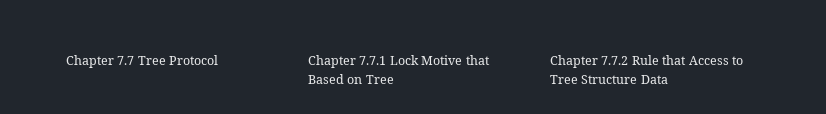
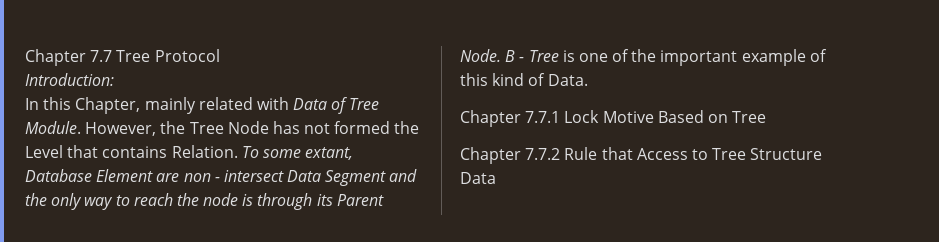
(219, 60) none -> [25,73,114,86] [25,97,380,114] [25,121,420,136] [25,145,354,160] [25,169,418,186] [25,193,384,210] [460,49,827,66] [460,73,588,86] // Introduction: // In this Chapter, mainly related with Data of Tree Module. However, the Tree Node has not formed the Level that contains Relation. To some extant, Database Element are non - intersect Data Segment and the only way to reach the node is through its Parent Node. B - Tree is one of the important example of this kind of Data.
[465,55,490,65] that -> (654, 117) none

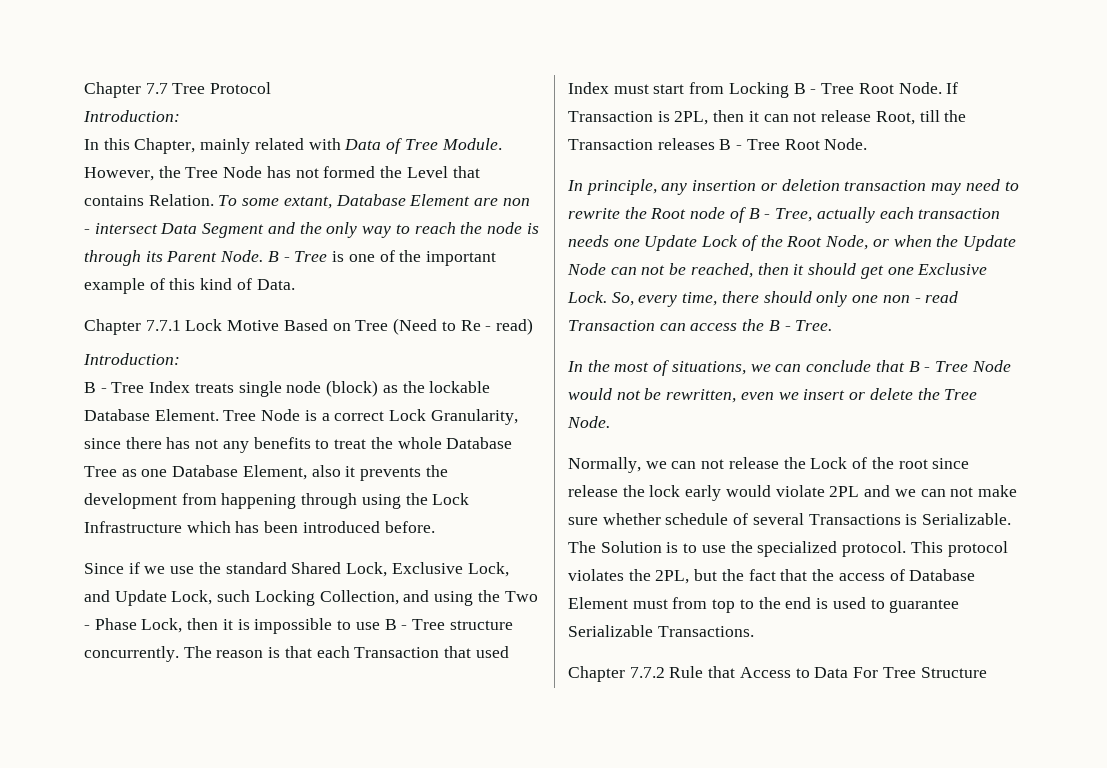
(767, 117) none -> [393,318,533,335] [83,353,180,365] [84,380,491,397] [84,409,518,425] [84,437,513,453] [84,465,448,481] [84,493,470,509] [84,521,435,533] [84,562,509,577] [84,590,538,606] [84,618,513,634] [84,646,509,662] [568,82,959,98] [568,110,967,125] [568,138,868,150] [567,179,1019,195] [568,207,1001,223] [568,235,1016,251] [567,263,988,279] [567,291,959,307] [568,319,833,331] [567,360,1011,376] [568,388,978,403] [567,416,610,428] [568,457,970,473] [568,485,1017,501] [568,513,1012,525] [568,541,1008,557] [568,569,976,584] [568,597,960,613] [568,625,754,637] (Need to Re - read) // Introduction: // B - Tree Index treats single node (block) as the lockable Database Element. Tree Node is a correct Lock Granularity, since there has not any benefits to treat the whole Database Tree as one Database Element, also it prevents the development from happening through using the Lock Infrastructure which has been introduced before. // Since if we use the standard Shared Lock, Exclusive Lock, and Update Lock, such Locking Collection, and using the Two - Phase Lock, then it is impossible to use B - Tree structure concurrently. The reason is that each Transaction that used Index must start from Locking B - Tree Root Node. If Transaction is 2PL, then it can not release Root, till the Transaction releases B - Tree Root Node. // In principle, any insertion or deletion transaction may need to rewrite the Root node of B - Tree, actually each transaction needs one Update Lock of the Root Node, or when the Update Node can not be reached, then it should get one Exclusive Lock. So, every time, there should only one non - read Transaction can access the B - Tree. // In the most of situations, we can conclude that B - Tree Node would not be rewritten, even we insert or delete the Tree Node. // Normally, we can not release the Lock of the root since release the lock early would violate 2PL and we can not make sure whether schedule of several Transactions is Serializable. The Solution is to use the specialized protocol. This protocol violates the 2PL, but the fact that the access of Database Element must from top to the end is used to guarantee Serializable Transactions.
(708, 154) none -> [814,667,879,678] Data For
[460,172,496,184] Data -> (987, 672) none

